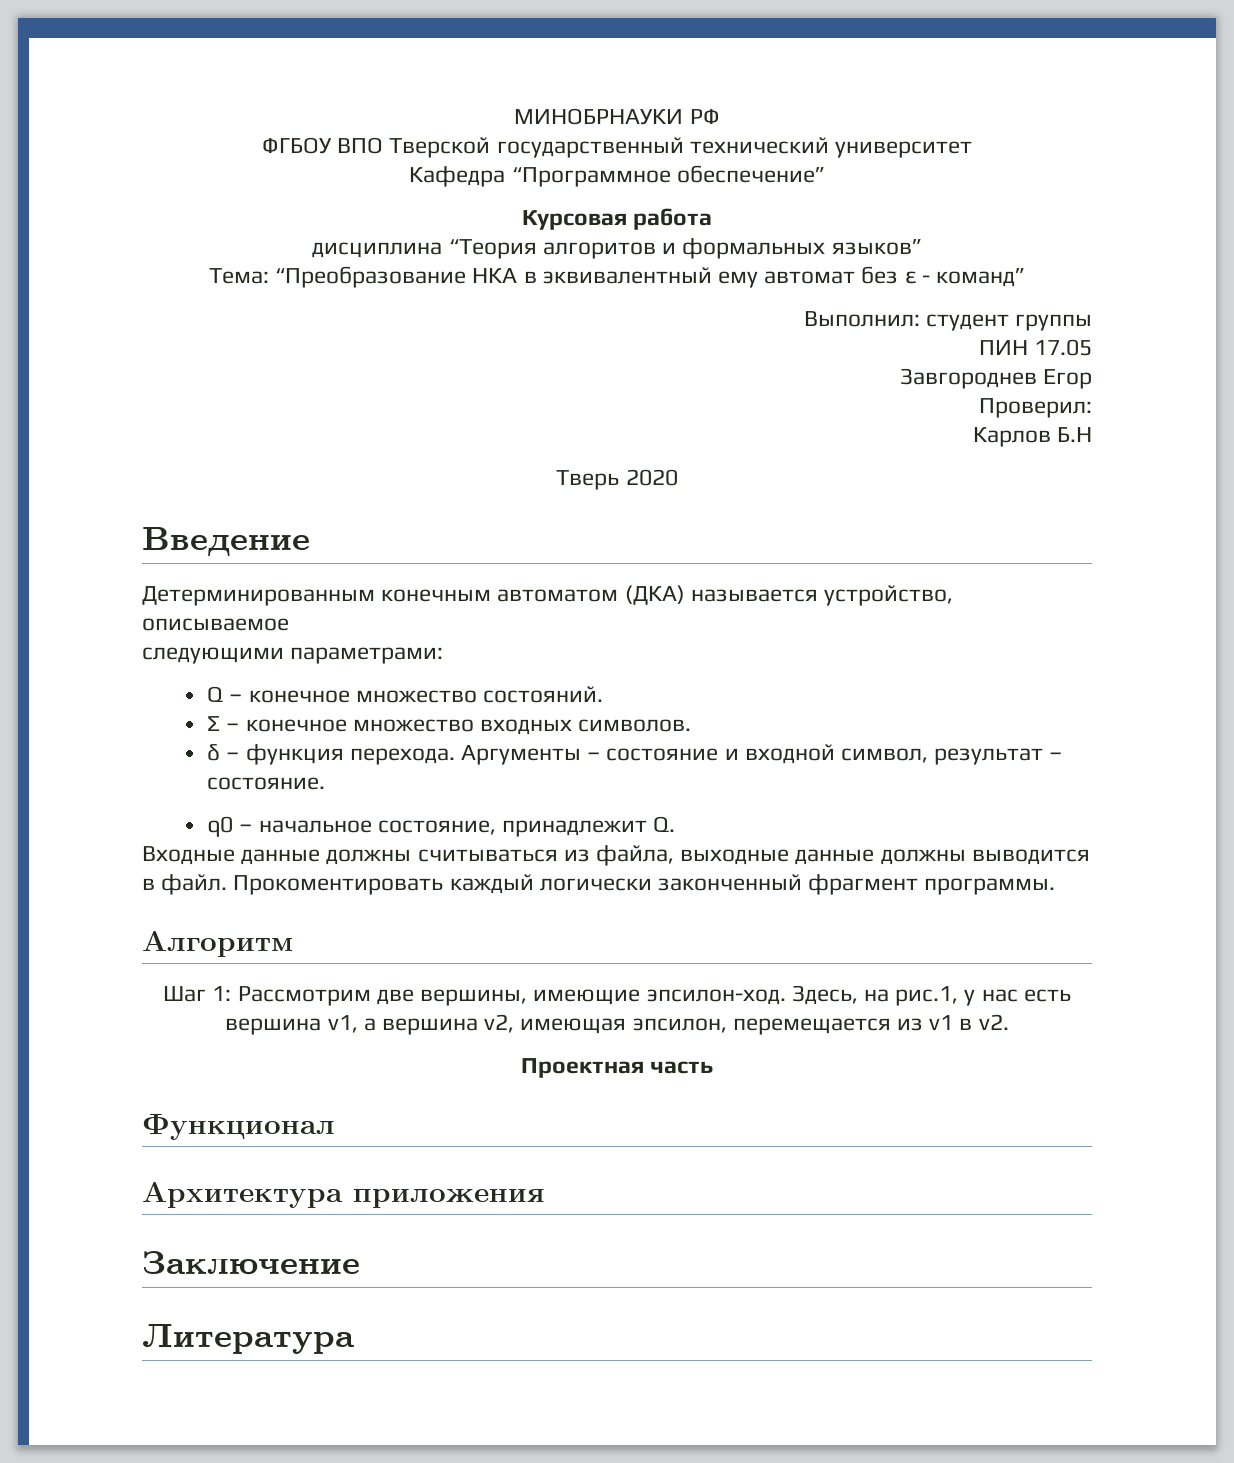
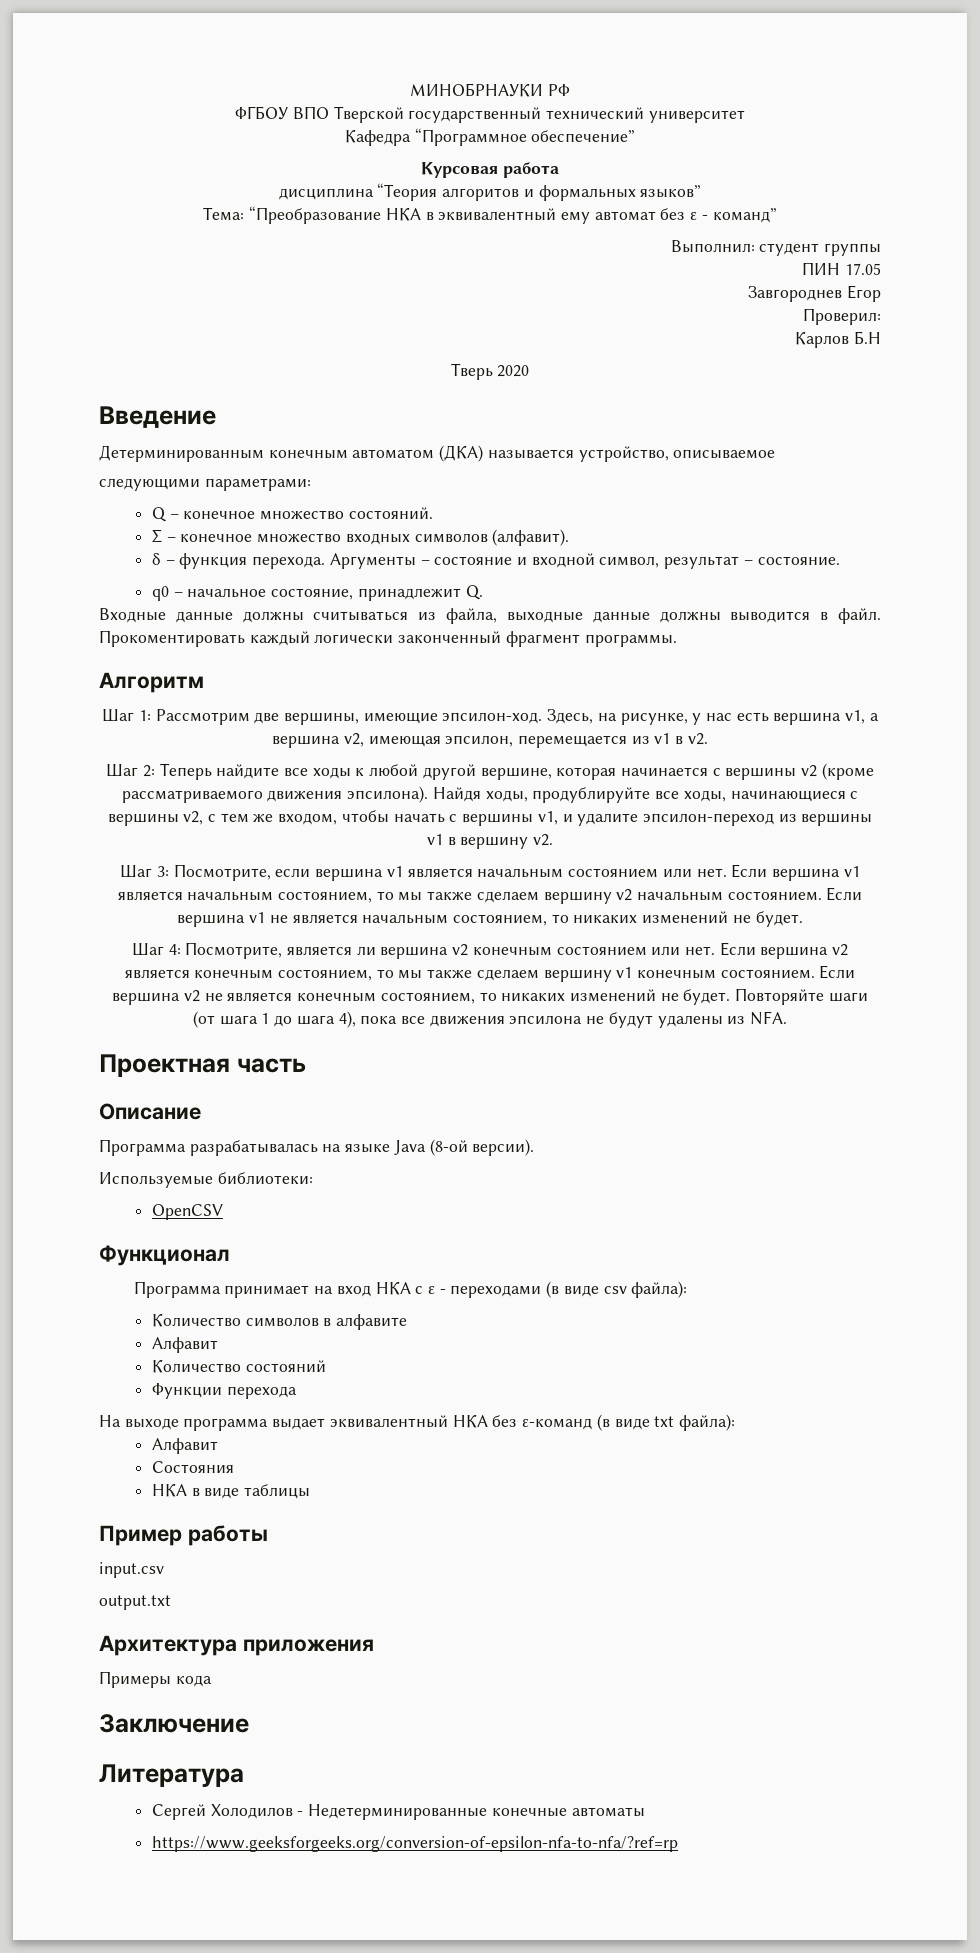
[578,719,692,732] символов. -> [414,529,570,546] символов (алфавит).
[895,986,959,1006] рис.1, -> [620,713,688,725] рисунке,
[520,1058,714,1078] [142,1113,335,1140] Проектная часть // Функционал -> [106,763,874,780] [121,786,859,803] [107,810,873,826] [426,834,554,849] [120,864,860,881] [117,887,863,904] [177,911,803,927] [131,942,849,959] [124,965,856,982] [112,988,868,1005] [192,1011,788,1028] [99,1054,306,1077] [99,1103,201,1120] [99,1139,535,1156] [99,1172,313,1188] [151,1204,223,1220] [99,1245,230,1266] [133,1281,688,1298] [151,1314,408,1330] [151,1337,218,1353] [151,1360,326,1373] [151,1383,297,1399] [99,1414,735,1431] [151,1438,218,1454] [151,1461,234,1473] [151,1484,311,1499] [99,1525,268,1546] [99,1562,164,1578] [99,1595,171,1610] Шаг 2: Теперь найдите все ходы к любой другой вершине, которая начинается с вершины v2 (кроме рассматриваемого движения эпсилона). Найдя ходы, продублируйте все ходы, начинающиеся с вершины v2, с тем же входом, чтобы начать с вершины v1, и удалите эпсилон-переход из вершины v1 в вершину v2. // Шаг 3: Посмотрите, если вершина v1 является начальным состоянием или нет. Если вершина v1 является начальным состоянием, то мы также сделаем вершину v2 начальным состоянием. Если вершина v1 не является начальным состоянием, то никаких изменений не будет. // Шаг 4: Посмотрите, является ли вершина v2 конечным состоянием или нет. Если вершина v2 является конечным состоянием, то мы также сделаем вершину v1 конечным состоянием. Если вершина v2 не является конечным состоянием, то никаких изменений не будет. Повторяйте шаги (от шага 1 до шага 4), пока все движения эпсилона не будут удалены из NFA. // Проектная часть // Описание // Программа разрабатывалась на языке Java (8-ой версии). // Используемые библиотеки: // OpenCSV // Функционал // Программа принимает на вход НКА с ε - переходами (в виде csv файла): // Количество символов в алфавите // Алфавит // Количество состояний // Функции перехода // На выходе программа выдает эквивалентный НКА без ε-команд (в виде txt файла): // Алфавит // Состояния // НКА в виде таблицы // Пример работы // input.csv // output.txt
(545, 1198) none -> [99,1671,212,1688] // Примеры кода
(354, 1339) none -> [151,1804,645,1820] [151,1836,678,1852] // Сергей Холодилов - Недетерминированные конечные автоматы // https://www.geeksforgeeks.org/conversion-of-epsilon-nfa-to-nfa/?ref=rp

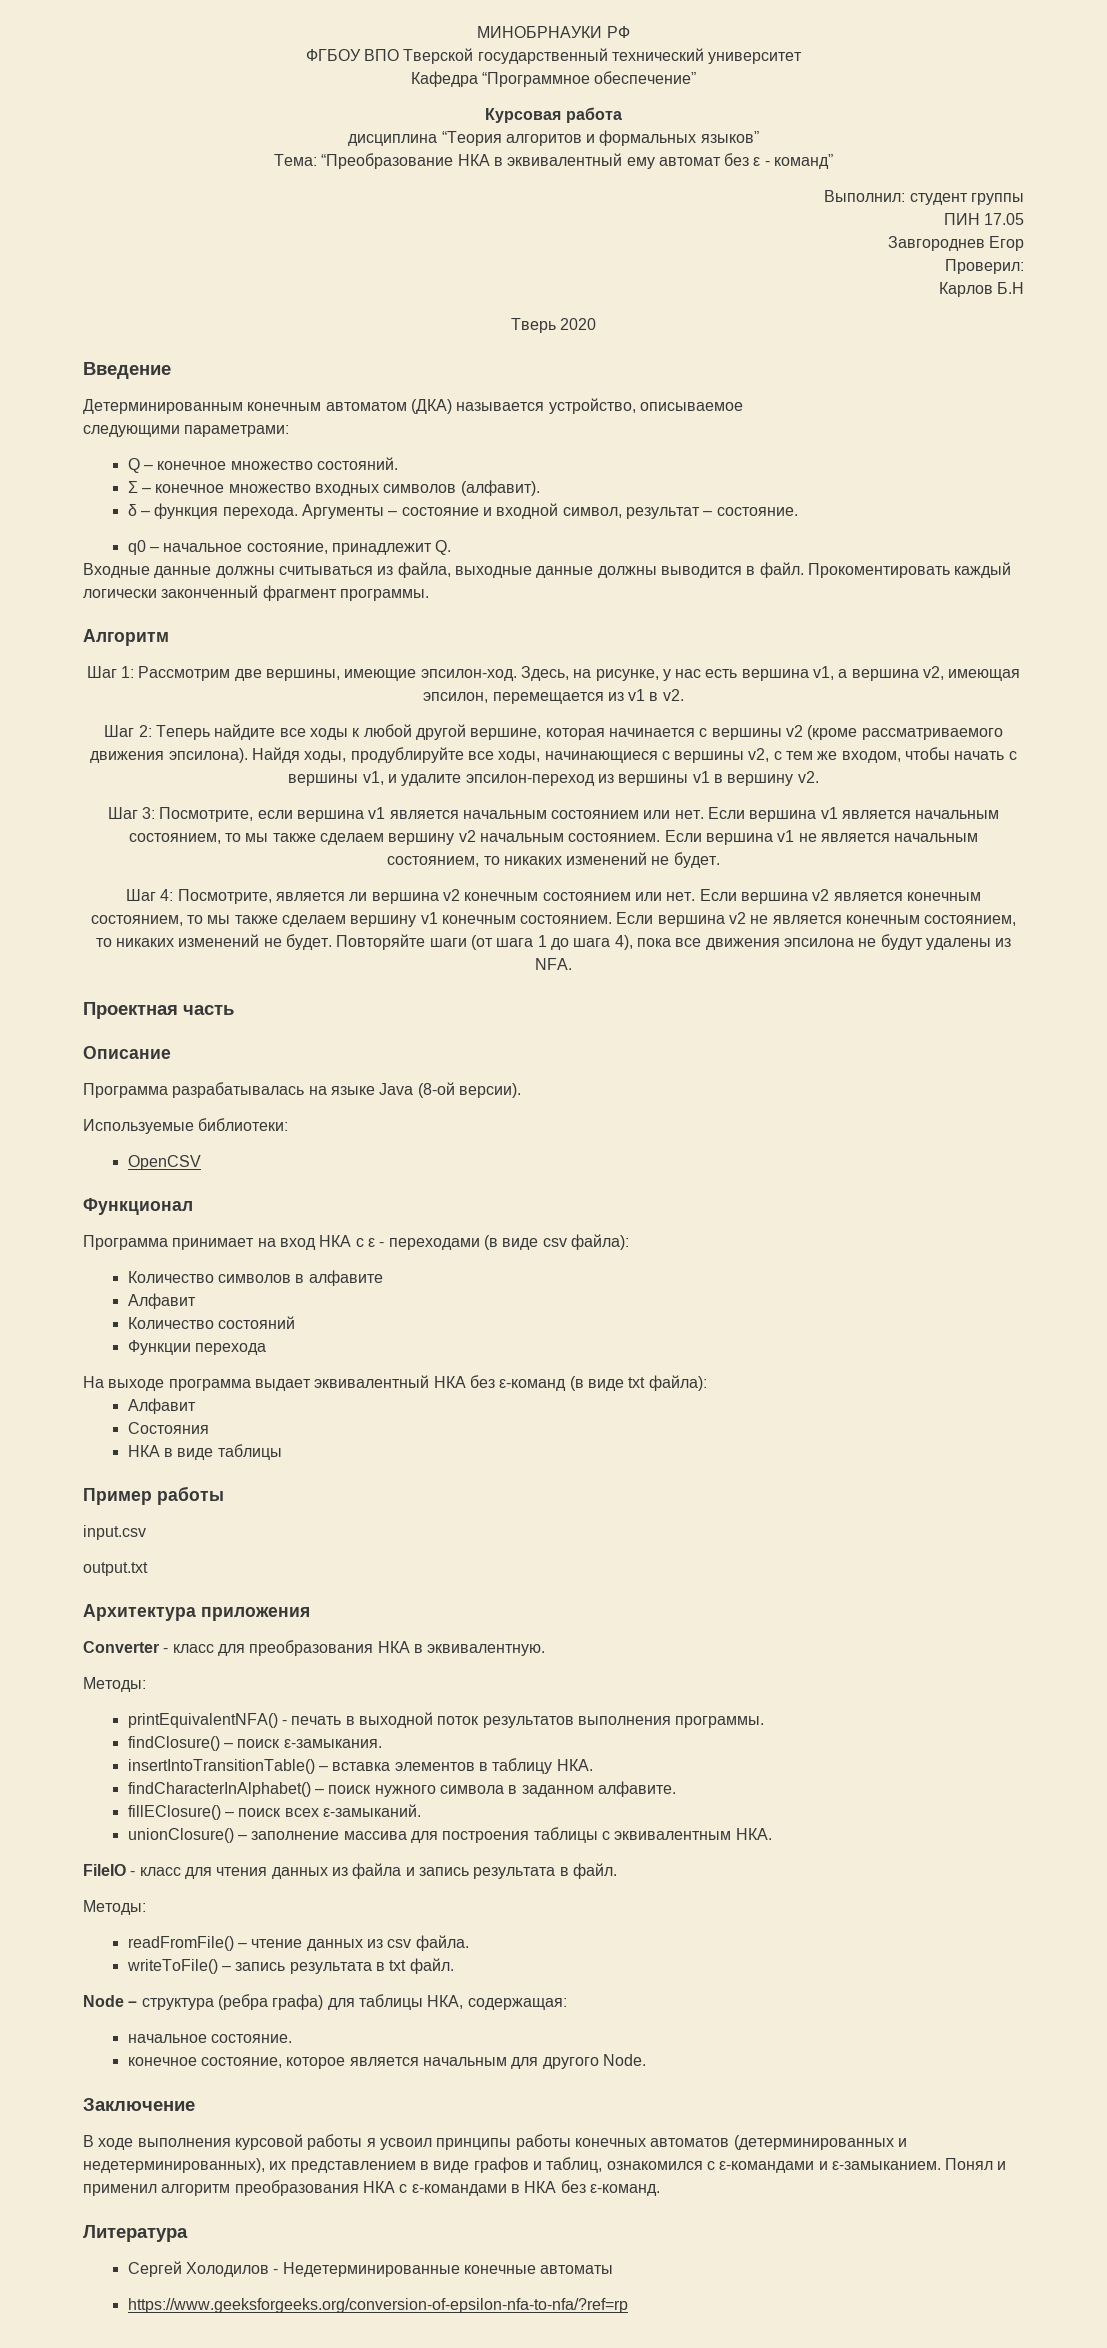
[99,1671,212,1688] [99,1714,249,1733] Примеры кода // Заключение -> [83,1640,546,1656] [83,1677,146,1692] [127,1712,765,1728] [127,1736,382,1751] [127,1758,593,1774] [127,1781,677,1797] [127,1804,422,1820] [127,1827,772,1843] [83,1863,617,1879] [83,1900,146,1915] [127,1935,469,1951] [126,1958,454,1974] [83,1994,567,2010] [127,2034,293,2043] [127,2054,647,2069] [83,2098,195,2111] [83,2134,907,2150] [83,2157,1007,2173] [83,2180,660,2196] Converter - класс для преобразования НКА в эквивалентную. // Методы: // printEquivalentNFA() - печать в выходной поток результатов выполнения программы. // findClosure() – поиск ε-замыкания. // insertIntoTransitionTable() – вставка элементов в таблицу НКА. // findCharacterInAlphabet() – поиск нужного символа в заданном алфавите. // fillEClosure() – поиск всех ε-замыканий. // unionClosure() – заполнение массива для построения таблицы с эквивалентным НКА. // FileIO - класс для чтения данных из файла и запись результата в файл. // Методы: // readFromFile() – чтение данных из csv файла. // writeToFile() – запись результата в txt файл. // Node – структура (ребра графа) для таблицы НКА, содержащая: // начальное состояние. // конечное состояние, которое является начальным для другого Node. // Заключение // В ходе выполнения курсовой работы я усвоил принципы работы конечных автоматов (детерминированных и недетерминированных), их представлением в виде графов и таблиц, ознакомился с ε-командами и ε-замыканием. Понял и применил алгоритм преобразования НКА с ε-командами в НКА без ε-команд.

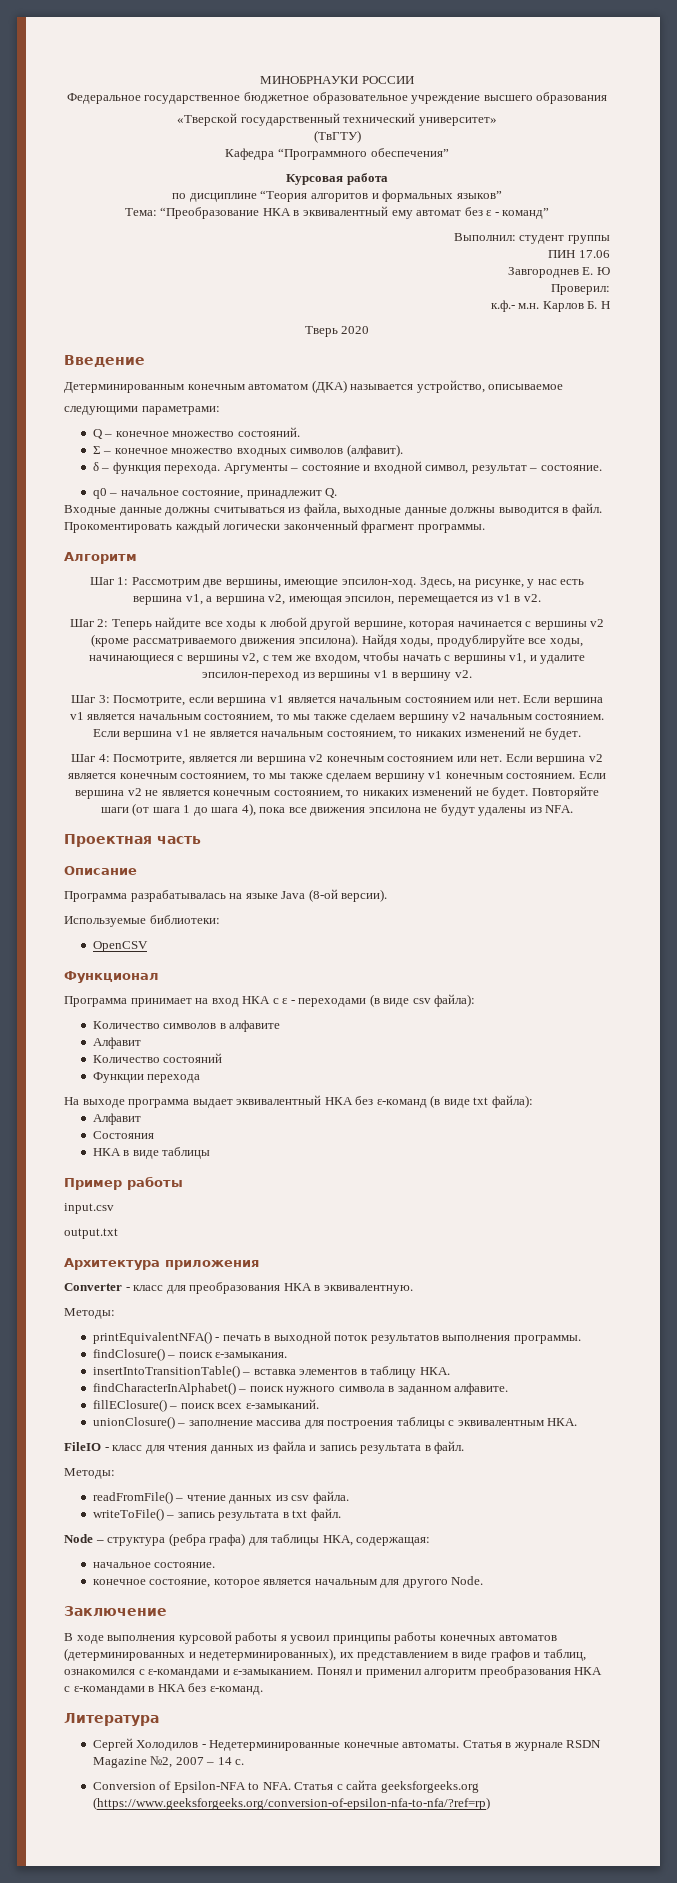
[606,26,630,38] [305,48,803,64] РФ // ФГБОУ ВПО Тверской государственный технический университет -> [361,76,414,84] [66,92,608,104] [177,113,497,126] [313,130,361,143] РОССИИ // Федеральное государственное бюджетное образовательное учреждение высшего образования // «Тверской государственный технический университет» // (ТвГТУ)
[482,71,697,87] “Программное обеспечение” -> [278,148,449,160] “Программного обеспечения”
[348,134,438,146] дисциплина -> [172,193,257,202] по дисциплине
[984,213,1024,225] 17.05 -> [579,250,610,258] 17.06
[989,236,1024,251] Егор -> [582,267,610,275] Е. Ю
[938,282,1024,297] Карлов Б.Н -> [490,300,610,312] к.ф.- м.н. Карлов Б. Н
[540,2265,614,2274] [127,2298,628,2313] автоматы // https://www.geeksforgeeks.org/conversion-of-epsilon-nfa-to-nfa/?ref=rp -> [402,1740,602,1751] [92,1756,245,1768] [92,1780,479,1793] [92,1797,490,1810] автоматы. Статья в журнале RSDN Magazine №2, 2007 – 14 c. // Conversion of Epsilon-NFA to NFA. Статья с сайта geeksforgeeks.org (https://www.geeksforgeeks.org/conversion-of-epsilon-nfa-to-nfa/?ref=rp)

